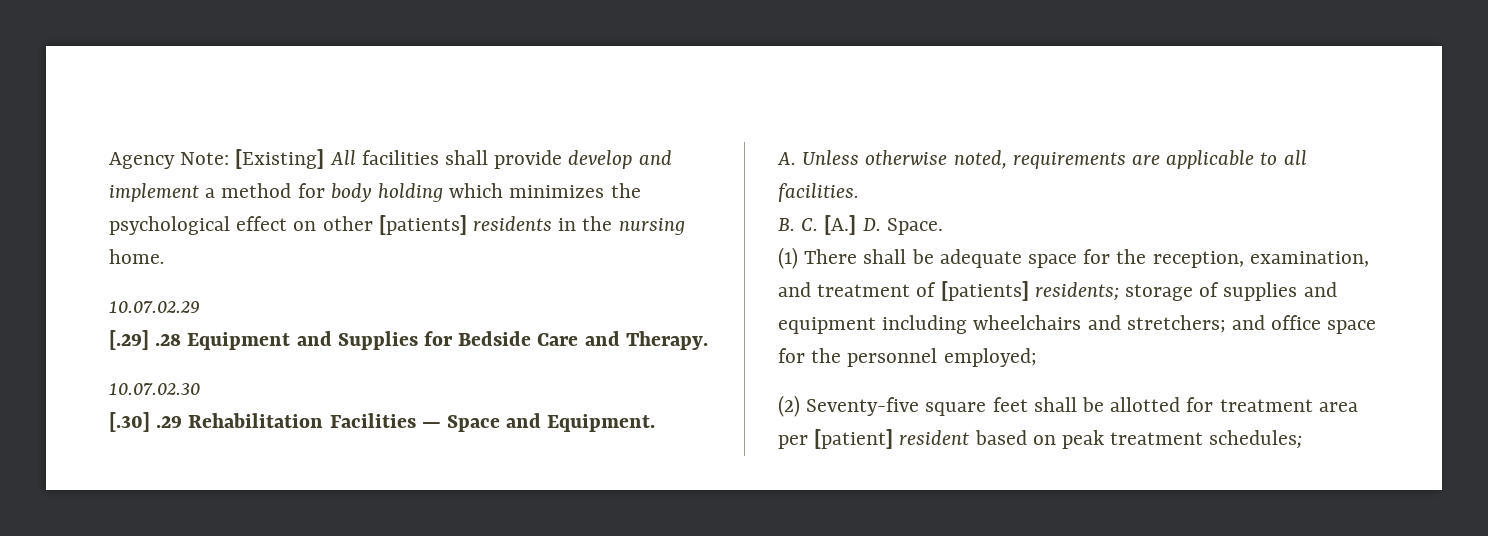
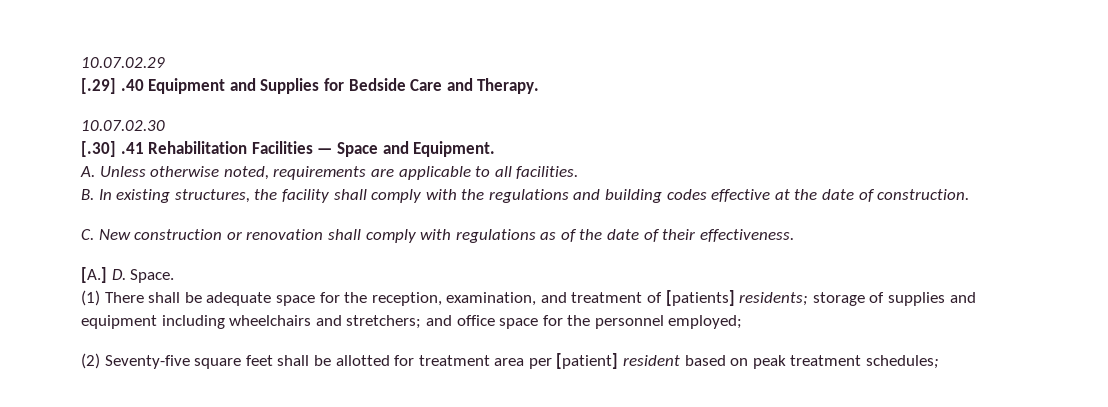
[109,149,672,169] [109,183,641,202] [109,215,685,235] [109,249,165,264] Agency Note: [Existing] All facilities shall provide develop and implement a method for body holding which minimizes the psychological effect on other [patients] residents in the nursing home. // -> (81, 62) none
[155,333,182,346] .28 -> [120,79,144,91] .40
[156,415,183,428] .29 -> [120,142,144,154] .41
[801,218,819,231] C. -> [98,189,970,203] [81,229,794,243] In existing structures, the facility shall comply with the regulations and building codes effective at the date of construction. // C. New construction or renovation shall comply with regulations as of the date of their effectiveness. //

